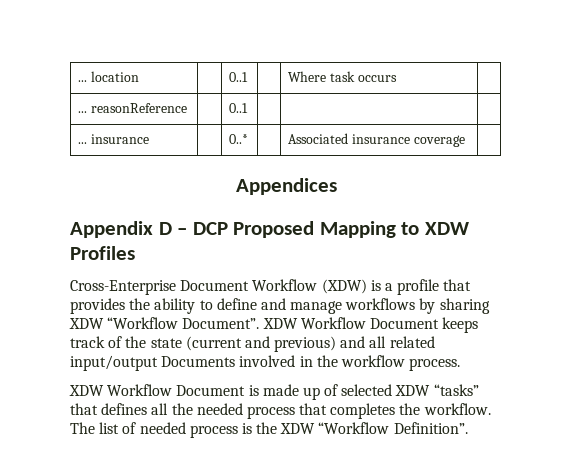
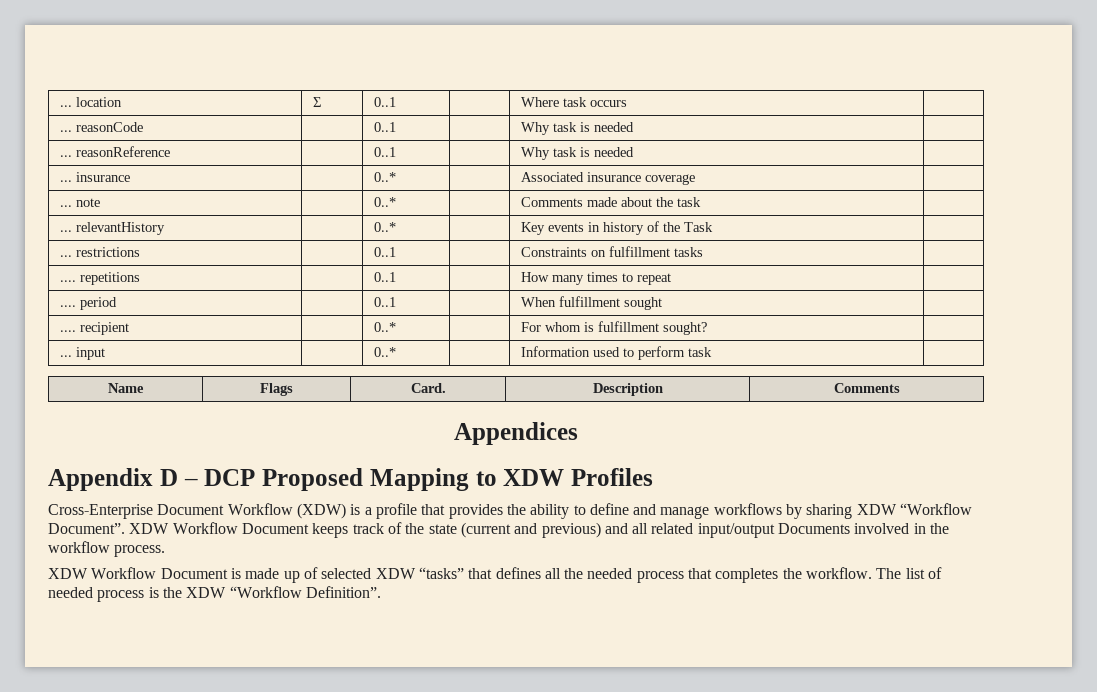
(139, 76) none -> [312,97,321,107] Σ
(397, 78) none -> [59,122,143,132] [373,122,396,132] [520,122,634,135] // ... reasonCode | | 0..1 | | Why task is needed |
(249, 108) none -> [520,147,634,160] Why task is needed
(465, 141) none -> [59,198,100,207] [373,197,396,207] [520,197,701,207] [59,222,165,235] [373,222,396,232] [520,221,713,235] [59,247,140,257] [373,247,396,257] [520,246,703,257] [59,272,140,285] [373,272,396,282] [520,272,671,285] [59,297,117,310] [373,297,396,307] [520,296,662,310] [59,322,129,335] [373,322,396,332] [520,321,707,335] [59,347,105,360] [373,347,396,357] [520,346,712,360] [108,383,144,393] [260,383,293,396] [410,383,446,393] [592,383,663,396] [833,383,900,393] // ... note | | 0..* | | Comments made about the task | // ... relevantHistory | | 0..* | | Key events in history of the Task | // ... restrictions | | 0..1 | | Constraints on fulfillment tasks | // .... repetitions | | 0..1 | | How many times to repeat | // .... period | | 0..1 | | When fulfillment sought | // .... recipient | | 0..* | | For whom is fulfillment sought? | // ... input | | 0..* | | Information used to perform task | // Name | Flags | Card. | Description | Comments

